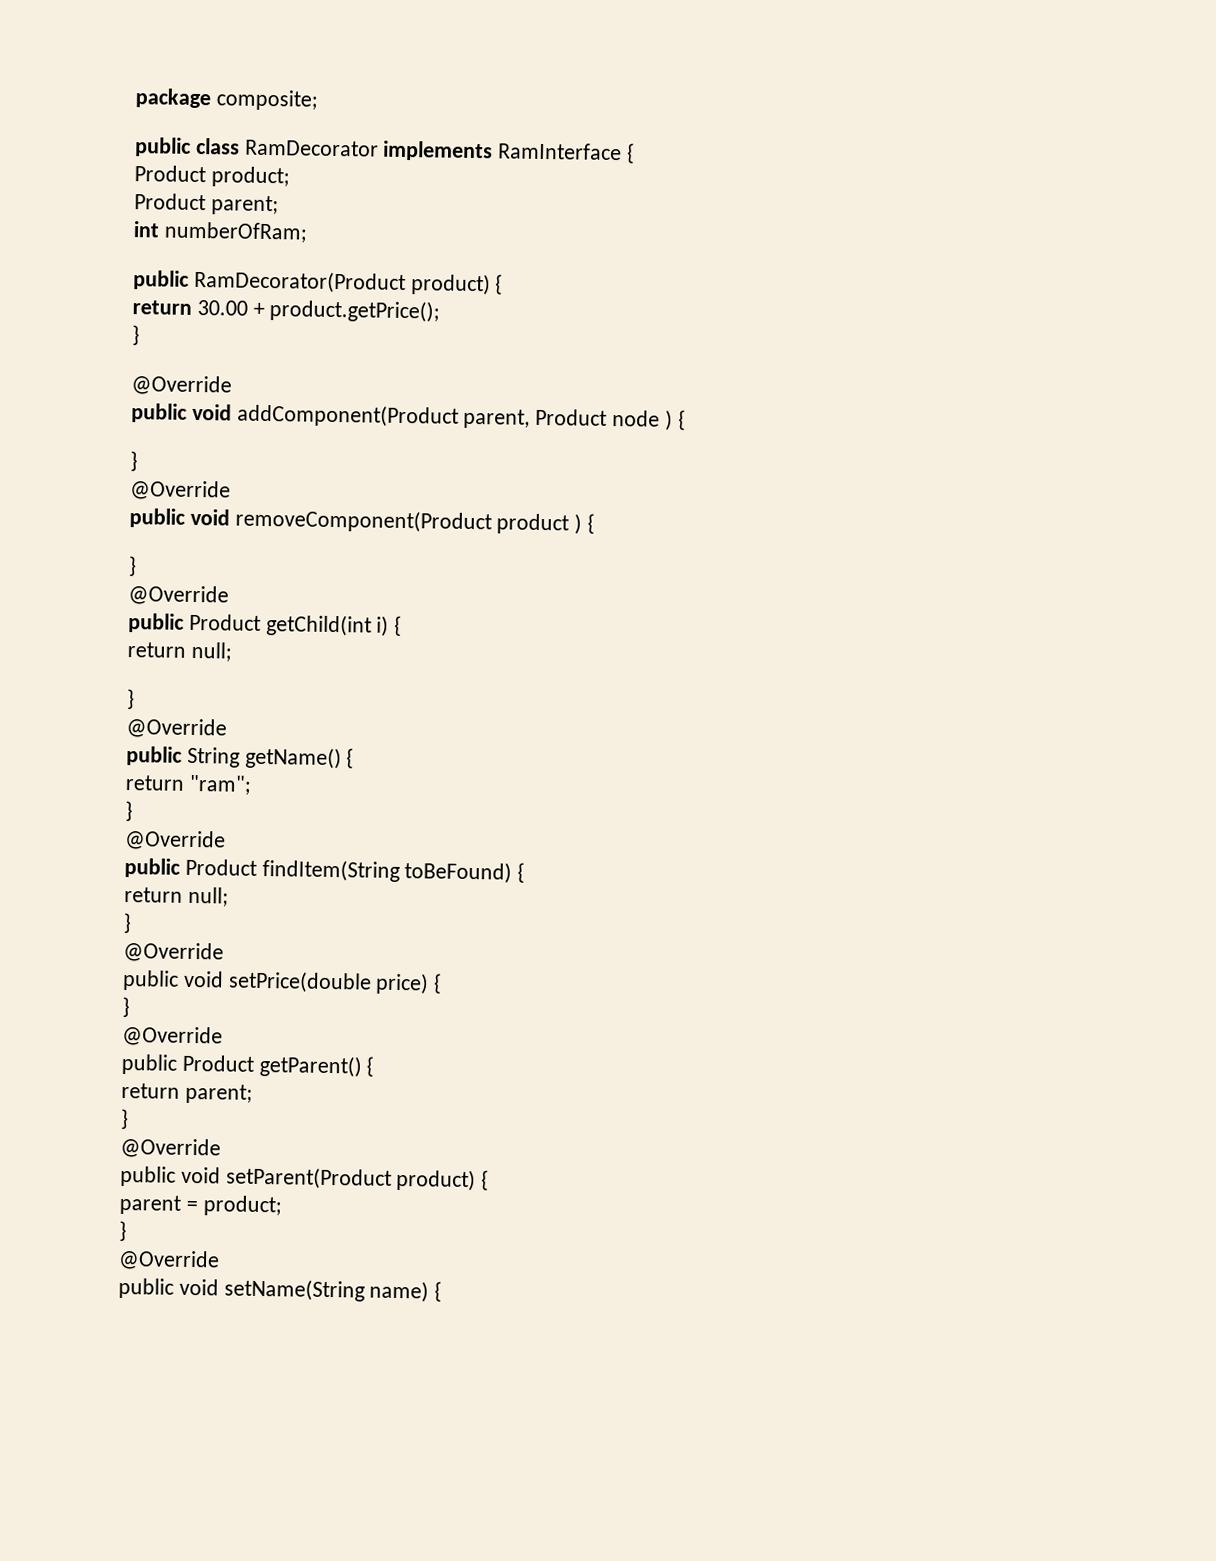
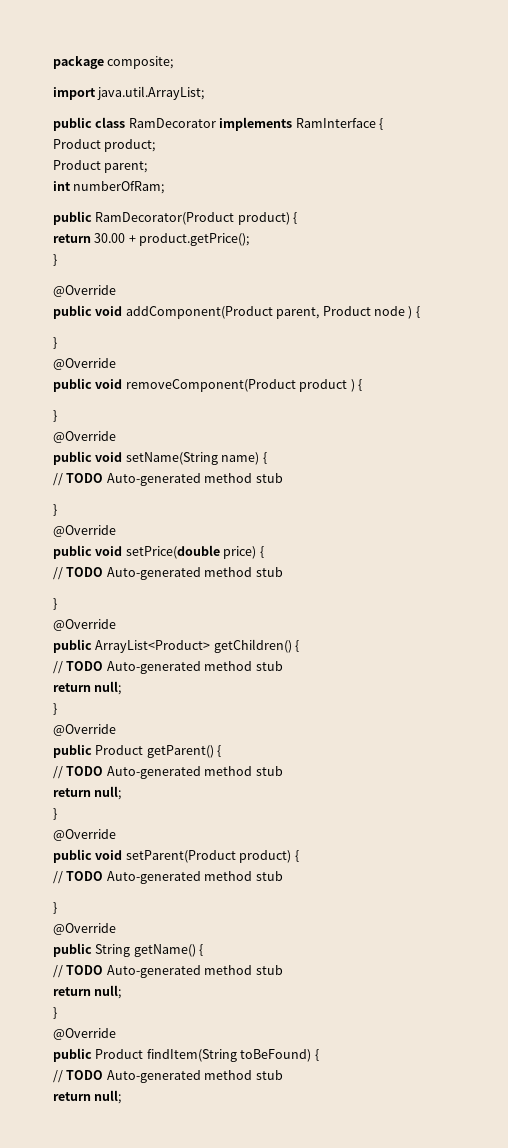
(318, 100) none -> [53,86,205,100] // import java.util.ArrayList;
[188,613,403,637] [127,641,232,662] Product getChild(int i) { // return null; -> [95,452,267,465] [53,473,283,486] [53,504,57,516] [53,525,116,537] [53,545,264,559] [53,567,283,580] [53,598,57,610] [53,619,116,631] [53,639,300,653] [53,661,283,674] [53,681,122,695] [53,703,57,715] [53,724,116,736] [53,744,222,758] [53,766,283,779] [53,786,122,800] [53,808,57,820] [53,829,116,841] [53,849,299,863] [53,871,283,884] void setName(String name) { // // TODO Auto-generated method stub // } // @Override // public void setPrice(double price) { // // TODO Auto-generated method stub // } // @Override // public ArrayList<Product> getChildren() { // // TODO Auto-generated method stub // return null; // } // @Override // public Product getParent() { // // TODO Auto-generated method stub // return null; // } // @Override // public void setParent(Product product) { // // TODO Auto-generated method stub
[125,774,252,795] // return "ram"; -> [53,965,283,978] [53,985,122,999] // // TODO Auto-generated method stub // return null;
[124,886,229,907] [123,913,132,934] [123,942,224,963] [122,969,443,995] [122,996,130,1018] [122,1025,223,1047] [121,1053,375,1078] [121,1082,253,1104] [120,1108,129,1130] [120,1137,221,1159] [120,1165,490,1192] [119,1194,282,1217] [119,1220,127,1242] [118,1249,220,1271] [118,1277,443,1303] return null; // } // @Override // public void setPrice(double price) { // } // @Override // public Product getParent() { // return parent; // } // @Override // public void setParent(Product product) { // parent = product; // } // @Override // public void setName(String name) { -> [53,1070,283,1083] [53,1090,122,1104] // TODO Auto-generated method stub // return null;

